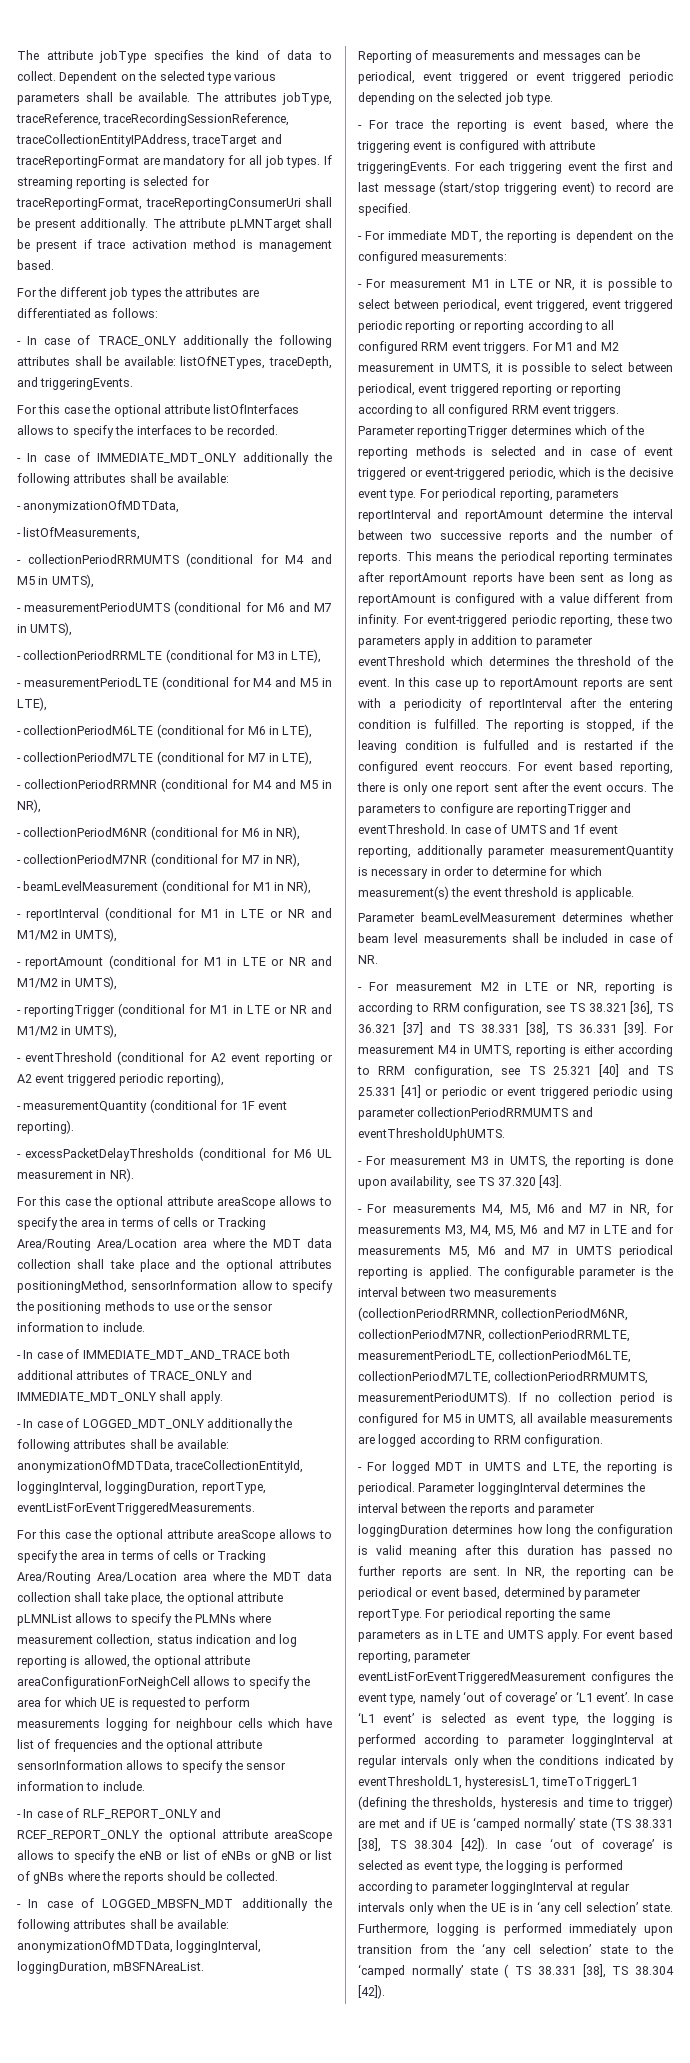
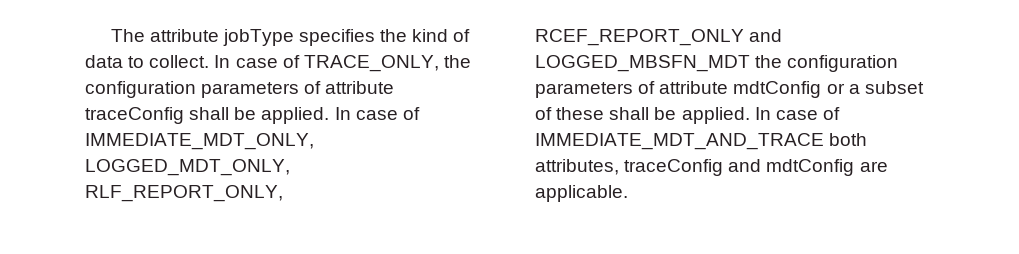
[59,71,277,84] [17,92,332,105] [16,113,290,126] [16,134,282,147] [16,155,333,168] [17,176,210,189] [16,197,332,210] [17,218,332,231] [17,239,332,252] [17,260,54,270] [17,287,259,300] [17,308,158,318] [17,335,332,348] [17,356,332,369] [17,377,134,390] [17,404,300,417] [17,425,278,438] [17,452,332,465] [17,473,229,486] [17,500,180,513] [17,527,141,540] [17,553,332,567] [17,574,94,588] [17,601,332,615] [17,622,73,636] [17,649,322,663] [17,676,332,690] [17,697,47,711] [17,724,313,738] [17,751,313,765] [17,778,332,792] [17,799,41,813] [17,826,301,840] [17,853,301,867] [17,880,312,894] [17,907,332,921] [17,928,117,942] [17,955,333,969] [17,976,117,990] [17,1003,332,1017] [17,1024,117,1038] [17,1051,333,1065] [17,1072,224,1086] [17,1099,287,1113] [17,1120,74,1134] [17,1147,332,1161] [17,1168,134,1182] [17,1196,332,1209] [17,1217,266,1230] [17,1238,332,1251] [17,1259,332,1272] [17,1280,333,1293] [16,1301,273,1314] [17,1322,145,1332] [17,1355,21,1359] Dependent on the selected type various parameters shall be available. The attributes jobType, traceReference, traceRecordingSessionReference, traceCollectionEntityIPAddress, traceTarget and traceReportingFormat are mandatory for all job types. If streaming reporting is selected for traceReportingFormat, traceReportingConsumerUri shall be present additionally. The attribute pLMNTarget shall be present if trace activation method is management based. // For the different job types the attributes are differentiated as follows: // - In case of TRACE_ONLY additionally the following attributes shall be available: listOfNETypes, traceDepth, and triggeringEvents. // For this case the optional attribute listOfInterfaces allows to specify the interfaces to be recorded. // - In case of IMMEDIATE_MDT_ONLY additionally the following attributes shall be available: // - anonymizationOfMDTData, // - listOfMeasurements, // - collectionPeriodRRMUMTS (conditional for M4 and M5 in UMTS), // - measurementPeriodUMTS (conditional for M6 and M7 in UMTS), // - collectionPeriodRRMLTE (conditional for M3 in LTE), // - measurementPeriodLTE (conditional for M4 and M5 in LTE), // - collectionPeriodM6LTE (conditional for M6 in LTE), // - collectionPeriodM7LTE (conditional for M7 in LTE), // - collectionPeriodRRMNR (conditional for M4 and M5 in NR), // - collectionPeriodM6NR (conditional for M6 in NR), // - collectionPeriodM7NR (conditional for M7 in NR), // - beamLevelMeasurement (conditional for M1 in NR), // - reportInterval (conditional for M1 in LTE or NR and M1/M2 in UMTS), // - reportAmount (conditional for M1 in LTE or NR and M1/M2 in UMTS), // - reportingTrigger (conditional for M1 in LTE or NR and M1/M2 in UMTS), // - eventThreshold (conditional for A2 event reporting or A2 event triggered periodic reporting), // - measurementQuantity (conditional for 1F event reporting). // - excessPacketDelayThresholds (conditional for M6 UL measurement in NR). // For this case the optional attribute areaScope allows to specify the area in terms of cells or Tracking Area/Routing Area/Location area where the MDT data collection shall take place and the optional attributes positioningMethod, sensorInformation allow to specify the positioning methods to use or the sensor information to include. // - -> [214,55,471,72] [85,81,395,98] [85,107,420,124] [85,133,314,150] [85,159,290,176] [85,185,283,202] [535,29,783,46] [535,55,899,72] [535,81,924,98] [535,107,750,124] In case of TRACE_ONLY, the configuration parameters of attribute traceConfig shall be applied. In case of IMMEDIATE_MDT_ONLY, LOGGED_MDT_ONLY, RLF_REPORT_ONLY, RCEF_REPORT_ONLY and LOGGED_MBSFN_MDT the configuration parameters of attribute mdtConfig or a subset of these shall be applied.
[17,1370,252,1381] [17,1391,223,1404] [17,1418,293,1431] [17,1439,229,1452] [17,1460,304,1473] [17,1481,266,1494] [17,1502,255,1515] [17,1529,332,1542] [17,1550,266,1563] [17,1571,332,1584] [17,1592,284,1605] [17,1613,272,1626] [17,1634,297,1647] [17,1655,250,1668] [17,1676,310,1689] [17,1697,250,1710] [17,1718,332,1731] [17,1739,263,1752] [17,1760,286,1773] [17,1781,145,1791] [17,1808,221,1819] [17,1829,332,1842] [17,1850,332,1863] [17,1871,278,1884] [17,1898,332,1911] [17,1919,229,1932] [17,1940,262,1953] [17,1961,205,1974] [358,50,641,63] [358,71,673,84] [358,92,553,105] [358,119,673,132] [357,140,595,153] [357,161,673,174] [358,181,673,195] [358,203,411,216] [358,230,673,243] [358,251,508,264] [358,278,673,291] [358,299,673,312] [358,320,615,333] [358,341,619,354] [358,362,673,375] [358,383,621,396] [358,404,620,417] [358,425,644,438] [358,446,673,459] [357,467,673,480] [358,488,619,501] [358,509,673,522] [358,530,673,543] [358,551,673,564] [358,572,673,585] [358,593,673,606] [358,614,673,627] [358,635,593,648] [358,656,673,666] [358,677,673,690] [358,698,673,711] [358,719,673,732] [358,740,673,753] [358,761,673,774] [357,782,673,795] [358,803,631,816] [358,824,618,834] [358,845,674,858] [358,866,602,879] [358,886,634,900] [358,912,674,922] [358,933,673,943] [358,955,378,964] [358,982,673,994] [358,1001,673,1015] [358,1022,674,1036] [358,1044,673,1057] [357,1064,673,1078] [358,1085,673,1099] [358,1107,593,1120] [358,1128,505,1141] [358,1155,673,1168] [358,1175,562,1189] [358,1203,674,1216] [358,1224,674,1237] [358,1245,673,1258] [358,1266,673,1279] [358,1287,558,1297] [358,1307,629,1321] [358,1329,631,1342] [358,1350,632,1363] [358,1371,649,1384] [358,1391,673,1405] [358,1413,673,1426] [358,1434,603,1447] [358,1461,673,1474] [358,1482,645,1495] [358,1503,595,1516] [358,1524,673,1537] [358,1545,673,1558] [358,1566,673,1579] [358,1587,642,1600] [358,1608,610,1621] [358,1629,673,1642] [358,1651,472,1663] [358,1671,673,1684] [358,1691,673,1705] [358,1712,673,1726] [358,1734,673,1747] [358,1755,674,1768] [358,1776,638,1789] [358,1796,673,1810] [358,1817,673,1831] [358,1838,673,1852] [358,1860,623,1873] [358,1881,630,1894] [358,1901,673,1915] [358,1923,673,1936] [357,1943,673,1957] [358,1964,674,1978] [358,1985,385,1999] additional attributes of TRACE_ONLY and IMMEDIATE_MDT_ONLY shall apply. // - In case of LOGGED_MDT_ONLY additionally the following attributes shall be available: anonymizationOfMDTData, traceCollectionEntityId, loggingInterval, loggingDuration, reportType, eventListForEventTriggeredMeasurements. // For this case the optional attribute areaScope allows to specify the area in terms of cells or Tracking Area/Routing Area/Location area where the MDT data collection shall take place, the optional attribute pLMNList allows to specify the PLMNs where measurement collection, status indication and log reporting is allowed, the optional attribute areaConfigurationForNeighCell allows to specify the area for which UE is requested to perform measurements logging for neighbour cells which have list of frequencies and the optional attribute sensorInformation allows to specify the sensor information to include. // - In case of RLF_REPORT_ONLY and RCEF_REPORT_ONLY the optional attribute areaScope allows to specify the eNB or list of eNBs or gNB or list of gNBs where the reports should be collected. // - In case of LOGGED_MBSFN_MDT additionally the following attributes shall be available: anonymizationOfMDTData, loggingInterval, loggingDuration, mBSFNAreaList. // Reporting of measurements and messages can be periodical, event triggered or event triggered periodic depending on the selected job type. // - For trace the reporting is event based, where the triggering event is configured with attribute triggeringEvents. For each triggering event the first and last message (start/stop triggering event) to record are specified. // - For immediate MDT, the reporting is dependent on the configured measurements: // - For measurement M1 in LTE or NR, it is possible to select between periodical, event triggered, event triggered periodic reporting or reporting according to all configured RRM event triggers. For M1 and M2 measurement in UMTS, it is possible to select between periodical, event triggered reporting or reporting according to all configured RRM event triggers. Parameter reportingTrigger determines which of the reporting methods is selected and in case of event triggered or event-triggered periodic, which is the decisive event type. For periodical reporting, parameters reportInterval and reportAmount determine the interval between two successive reports and the number of reports. This means the periodical reporting terminates after reportAmount reports have been sent as long as reportAmount is configured with a value different from infinity. For event-triggered periodic reporting, these two parameters apply in addition to parameter eventThreshold which determines the threshold of the event. In this case up to reportAmount reports are sent with a periodicity of reportInterval after the entering condition is fulfilled. The reporting is stopped, if the leaving condition is fulfulled and is restarted if the configured event reoccurs. For event based reporting, there is only one report sent after the event occurs. The parameters to configure are reportingTrigger and eventThreshold. In case of UMTS and 1f event reporting, additionally parameter measurementQuantity is necessary in order to determine for which measurement(s) the event threshold is applicable. // Parameter beamLevelMeasurement determines whether beam level measurements shall be included in case of NR. // - For measurement M2 in LTE or NR, reporting is according to RRM configuration, see TS 38.321 [36], TS 36.321 [37] and TS 38.331 [38], TS 36.331 [39]. For measurement M4 in UMTS, reporting is either according to RRM configuration, see TS 25.321 [40] and TS 25.331 [41] or periodic or event triggered periodic using parameter collectionPeriodRRMUMTS and eventThresholdUphUMTS. // - For measurement M3 in UMTS, the reporting is done upon availability, see TS 37.320 [43]. // - For measurements M4, M5, M6 and M7 in NR, for measurements M3, M4, M5, M6 and M7 in LTE and for measurements M5, M6 and M7 in UMTS periodical reporting is applied. The configurable parameter is the interval between two measurements (collectionPeriodRRMNR, collectionPeriodM6NR, collectionPeriodM7NR, collectionPeriodRRMLTE, measurementPeriodLTE, collectionPeriodM6LTE, collectionPeriodM7LTE, collectionPeriodRRMUMTS, measurementPeriodUMTS). If no collection period is configured for M5 in UMTS, all available measurements are logged according to RRM configuration. // - For logged MDT in UMTS and LTE, the reporting is periodical. Parameter loggingInterval determines the interval between the reports and parameter loggingDuration determines how long the configuration is valid meaning after this duration has passed no further reports are sent. In NR, the reporting can be periodical or event based, determined by parameter reportType. For periodical reporting the same parameters as in LTE and UMTS apply. For event based reporting, parameter eventListForEventTriggeredMeasurement configures the event type, namely ‘out of coverage’ or ‘L1 event’. In case ‘L1 event’ is selected as event type, the logging is performed according to parameter loggingInterval at regular intervals only when the conditions indicated by eventThresholdL1, hysteresisL1, timeToTriggerL1 (defining the thresholds, hysteresis and time to trigger) are met and if UE is ‘camped normally’ state (TS 38.331 [38], TS 38.304 [42]). In case ‘out of coverage’ is selected as event type, the logging is performed according to parameter loggingInterval at regular intervals only when the UE is in ‘any cell selection’ state. Furthermore, logging is performed immediately upon transition from the ‘any cell selection’ state to the ‘camped normally’ state ( TS 38.331 [38], TS 38.304 [42]). -> [535,159,888,176] [535,185,628,202] attributes, traceConfig and mdtConfig are applicable.

